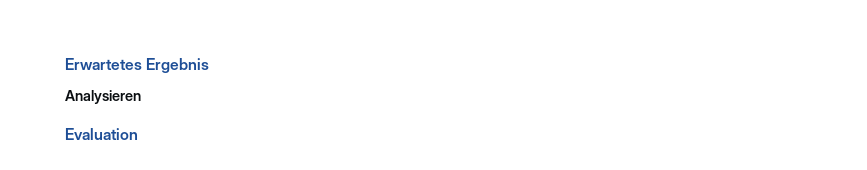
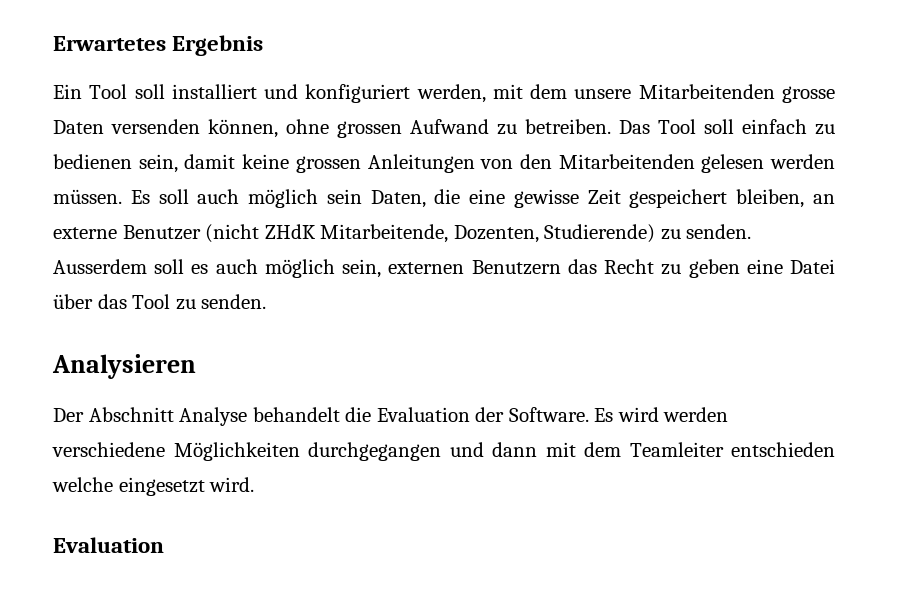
[65,90,141,104] Analysieren -> [53,84,835,103] [53,119,835,138] [53,154,836,173] [53,189,836,208] [53,224,752,243] [53,259,836,278] [53,294,267,310] [52,354,196,379] [53,407,729,426] [52,442,835,461] [52,477,255,496] Ein Tool soll installiert und konfiguriert werden, mit dem unsere Mitarbeitenden grosse Daten versenden können, ohne grossen Aufwand zu betreiben. Das Tool soll einfach zu bedienen sein, damit keine grossen Anleitungen von den Mitarbeitenden gelesen werden müssen. Es soll auch möglich sein Daten, die eine gewisse Zeit gespeichert bleiben, an externe Benutzer (nicht ZHdK Mitarbeitende, Dozenten, Studierende) zu senden. Ausserdem soll es auch möglich sein, externen Benutzern das Recht zu geben eine Datei über das Tool zu senden. // Analysieren // Der Abschnitt Analyse behandelt die Evaluation der Software. Es wird werden verschiedene Möglichkeiten durchgegangen und dann mit dem Teamleiter entschieden welche eingesetzt wird.

